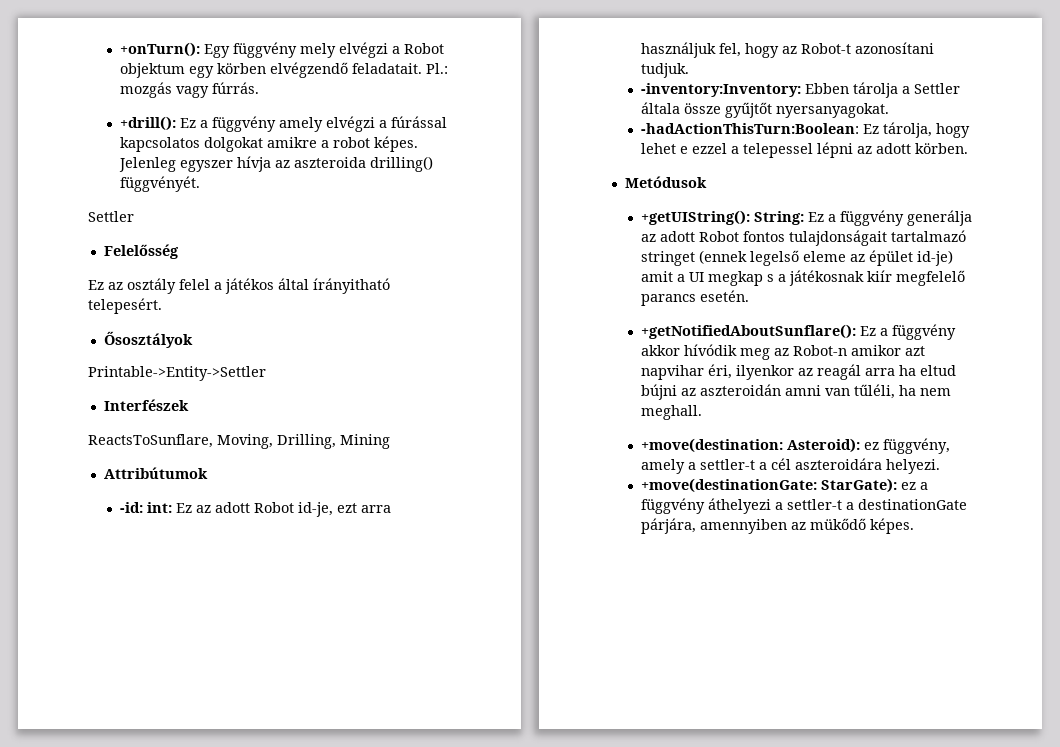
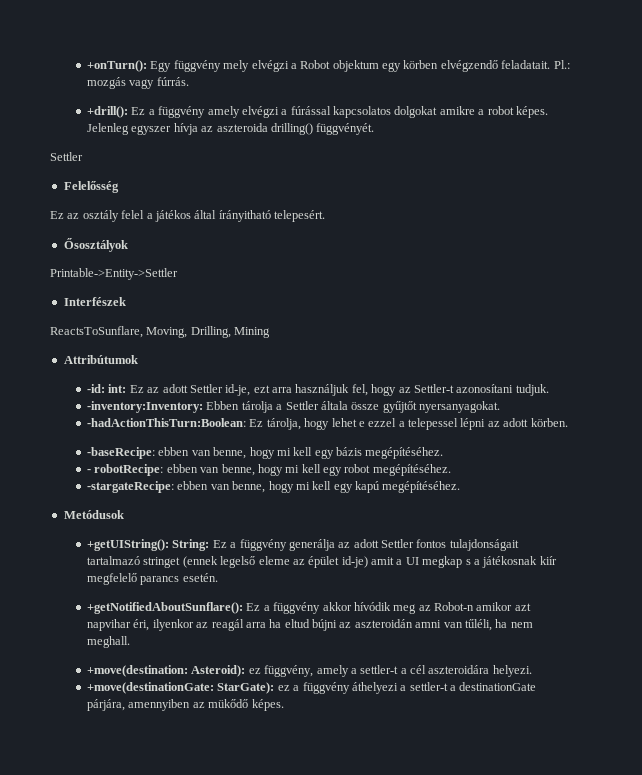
[254,502,295,513] Robot -> [189,384,223,393] Settler
[801,43,852,54] Robot-t -> [413,384,454,393] Settler-t
(969, 148) none -> [87,447,444,459] [87,464,451,476] [87,481,461,493] // -baseRecipe: ebben van benne, hogy mi kell egy bázis megépítéséhez. // - robotRecipe: ebben van benne, hogy mi kell egy robot megépítéséhez. // -stargateRecipe: ebben van benne, hogy mi kell egy kapú megépítéséhez.
[699,231,740,242] Robot -> [381,539,415,548] Settler

